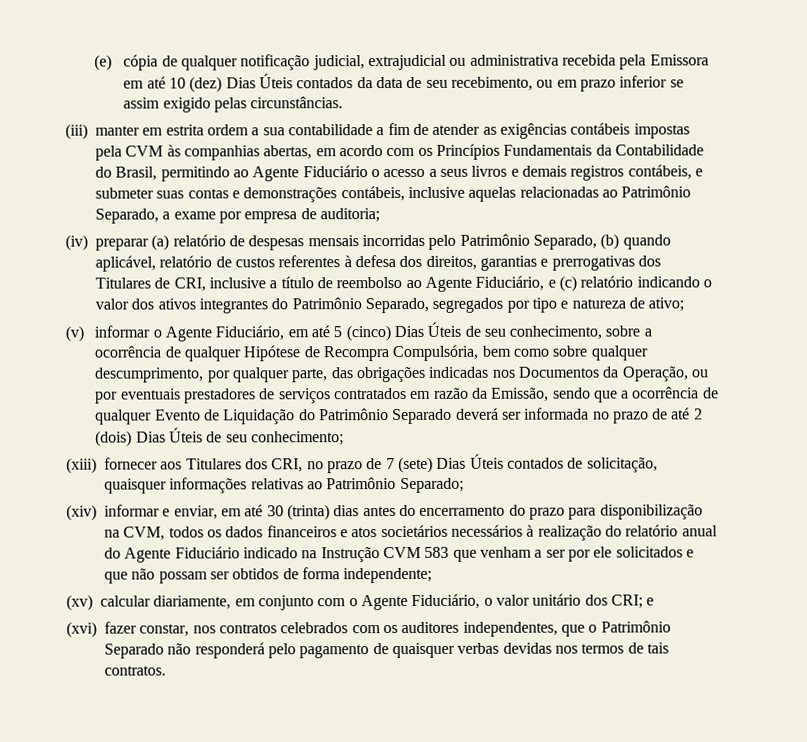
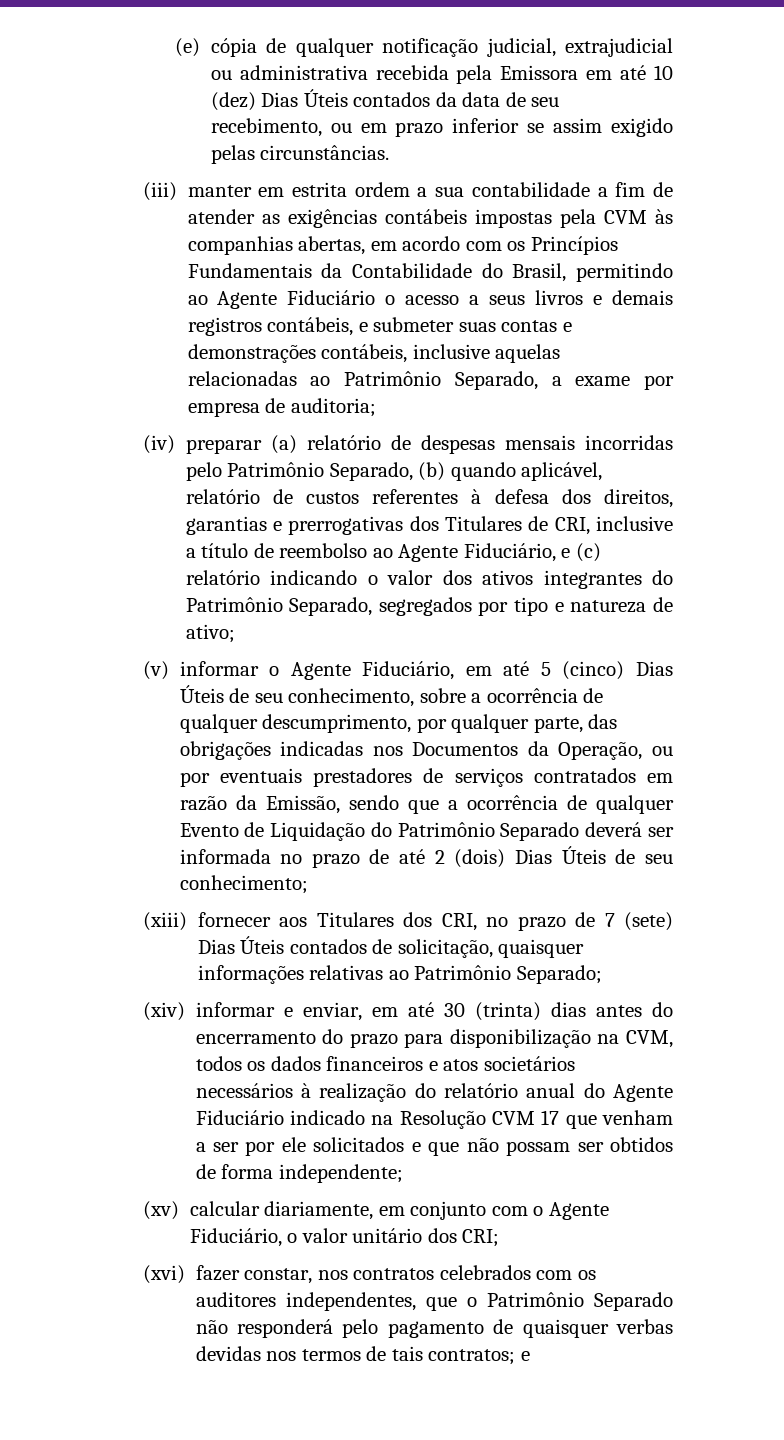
[243,344,648,362] Hipótese de Recompra Compulsória, bem como sobre qualquer -> (258, 723) none
[320,546,450,563] Instrução CVM 583 -> [399,1110,560,1129] Resolução CVM 17
[646,597,655,606] e -> (500, 1238) none
[104,665,167,676] contratos. -> [428,1349,530,1365] contratos; e

